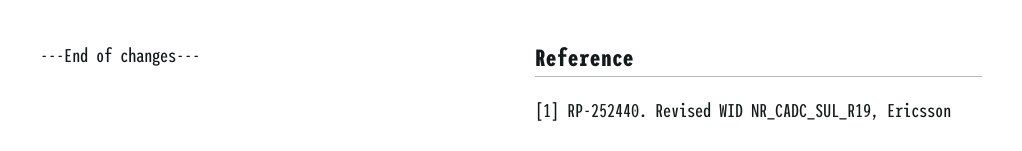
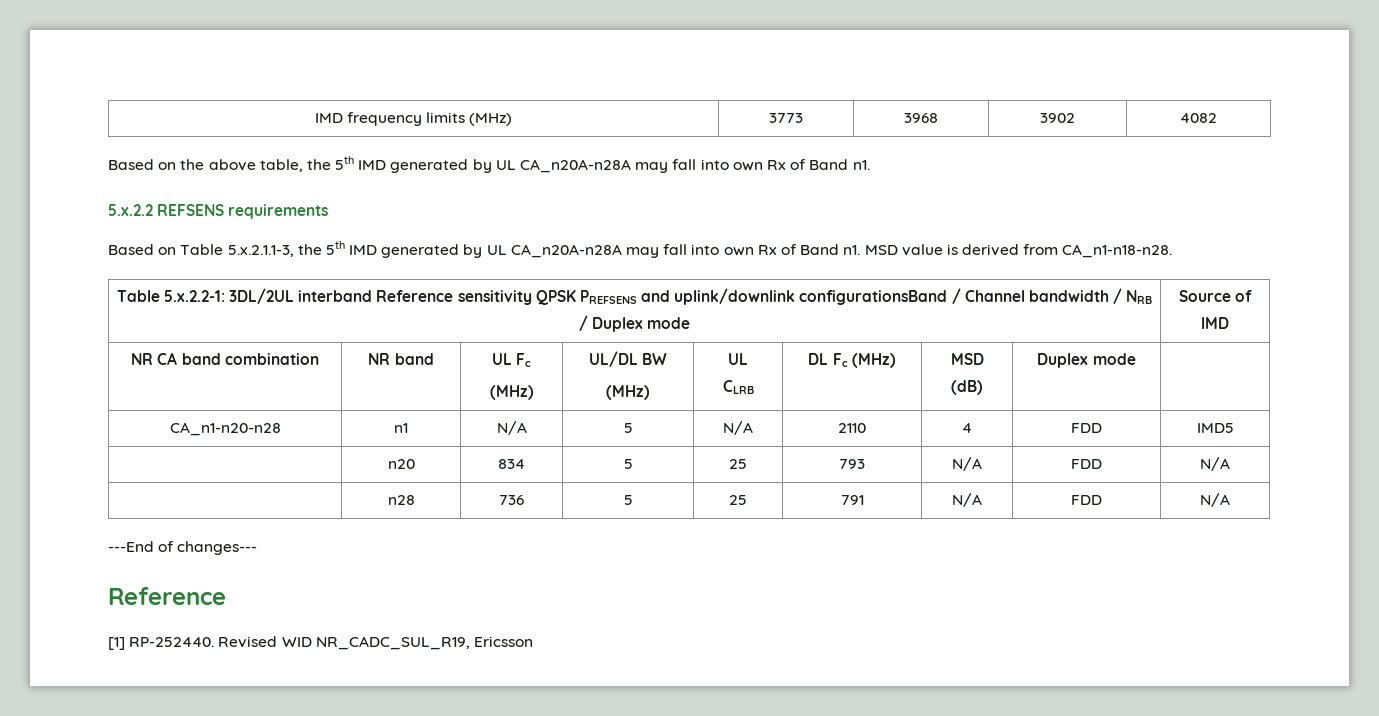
(40, 55) none -> [314,112,513,126] [769,113,803,123] [904,113,938,123] [1040,113,1075,123] [1180,113,1217,123] [108,156,870,173] [108,204,329,219] [108,241,1173,258] [116,288,1153,305] [578,315,691,332] [1178,290,1253,302] [1201,317,1229,329] [131,352,319,365] [368,353,434,365] [491,353,532,367] [489,385,534,400] [588,351,668,367] [606,385,650,400] [728,353,748,365] [722,380,754,394] [808,353,896,368] [950,353,984,365] [951,380,983,395] [1037,353,1136,368] [169,422,281,436] [394,423,408,433] [496,421,527,435] [623,423,633,433] [723,421,753,435] [838,423,866,433] [962,423,972,433] [1071,423,1102,433] [1196,423,1234,433] [387,459,415,469] [498,459,525,469] [623,459,633,469] [729,459,747,469] [839,459,865,469] [952,457,982,471] [1071,459,1102,469] [1200,457,1230,471] [387,495,415,505] [499,495,524,505] [623,495,633,505] [729,495,747,505] [840,495,864,505] [952,493,982,507] [1071,495,1102,505] [1200,493,1230,507] IMD frequency limits (MHz) | 3773 | 3968 | 3902 | 4082 // Based on the above table, the 5th IMD generated by UL CA_n20A-n28A may fall into own Rx of Band n1. // 5.x.2.2 REFSENS requirements // Based on Table 5.x.2.1.1-3, the 5th IMD generated by UL CA_n20A-n28A may fall into own Rx of Band n1. MSD value is derived from CA_n1-n18-n28. // Table 5.x.2.2-1: 3DL/2UL interband Reference sensitivity QPSK PREFSENS and uplink/downlink configurationsBand / Channel bandwidth / NRB / Duplex mode | Source of IMD // NR CA band combination | NR band | UL Fc // (MHz) | UL/DL BW // (MHz) | UL // CLRB | DL Fc (MHz) | MSD // (dB) | Duplex mode | // CA_n1-n20-n28 | n1 | N/A | 5 | N/A | 2110 | 4 | FDD | IMD5 // | n20 | 834 | 5 | 25 | 793 | N/A | FDD | N/A // | n28 | 736 | 5 | 25 | 791 | N/A | FDD | N/A //

